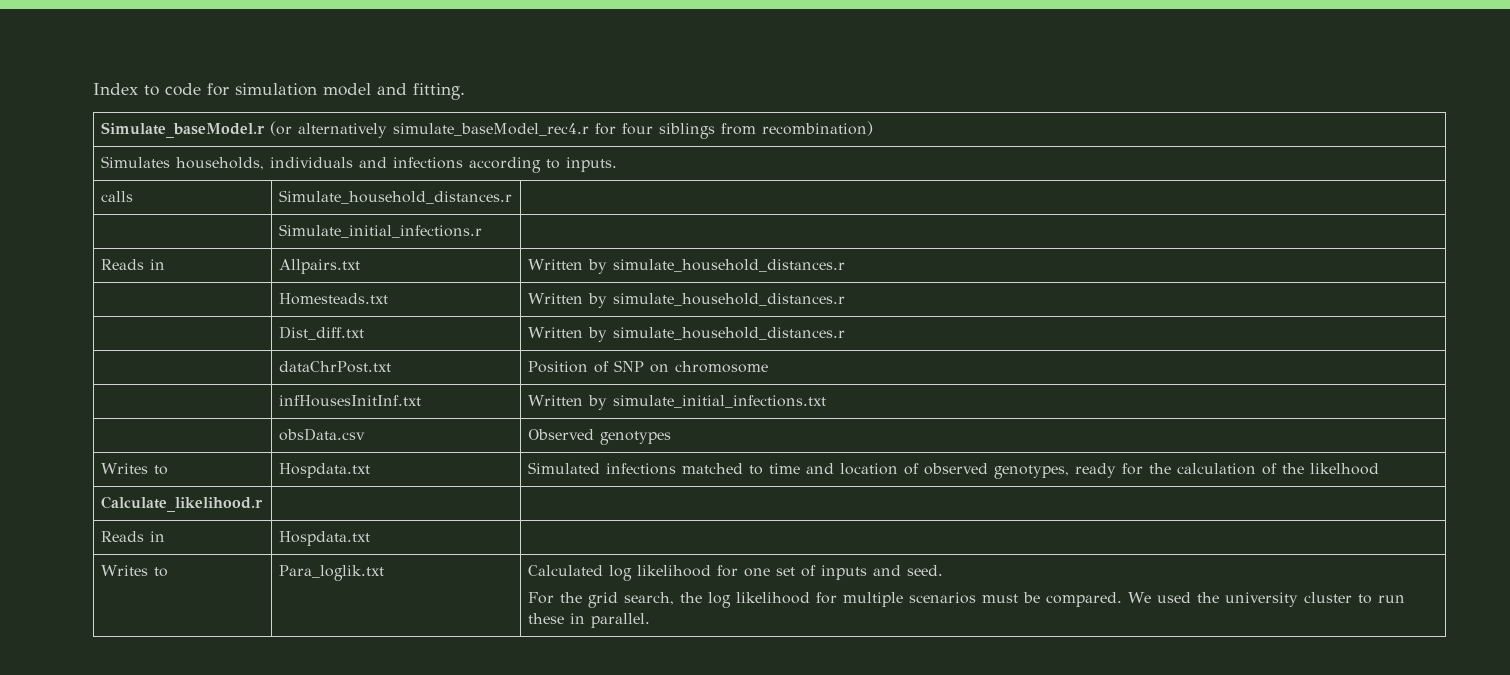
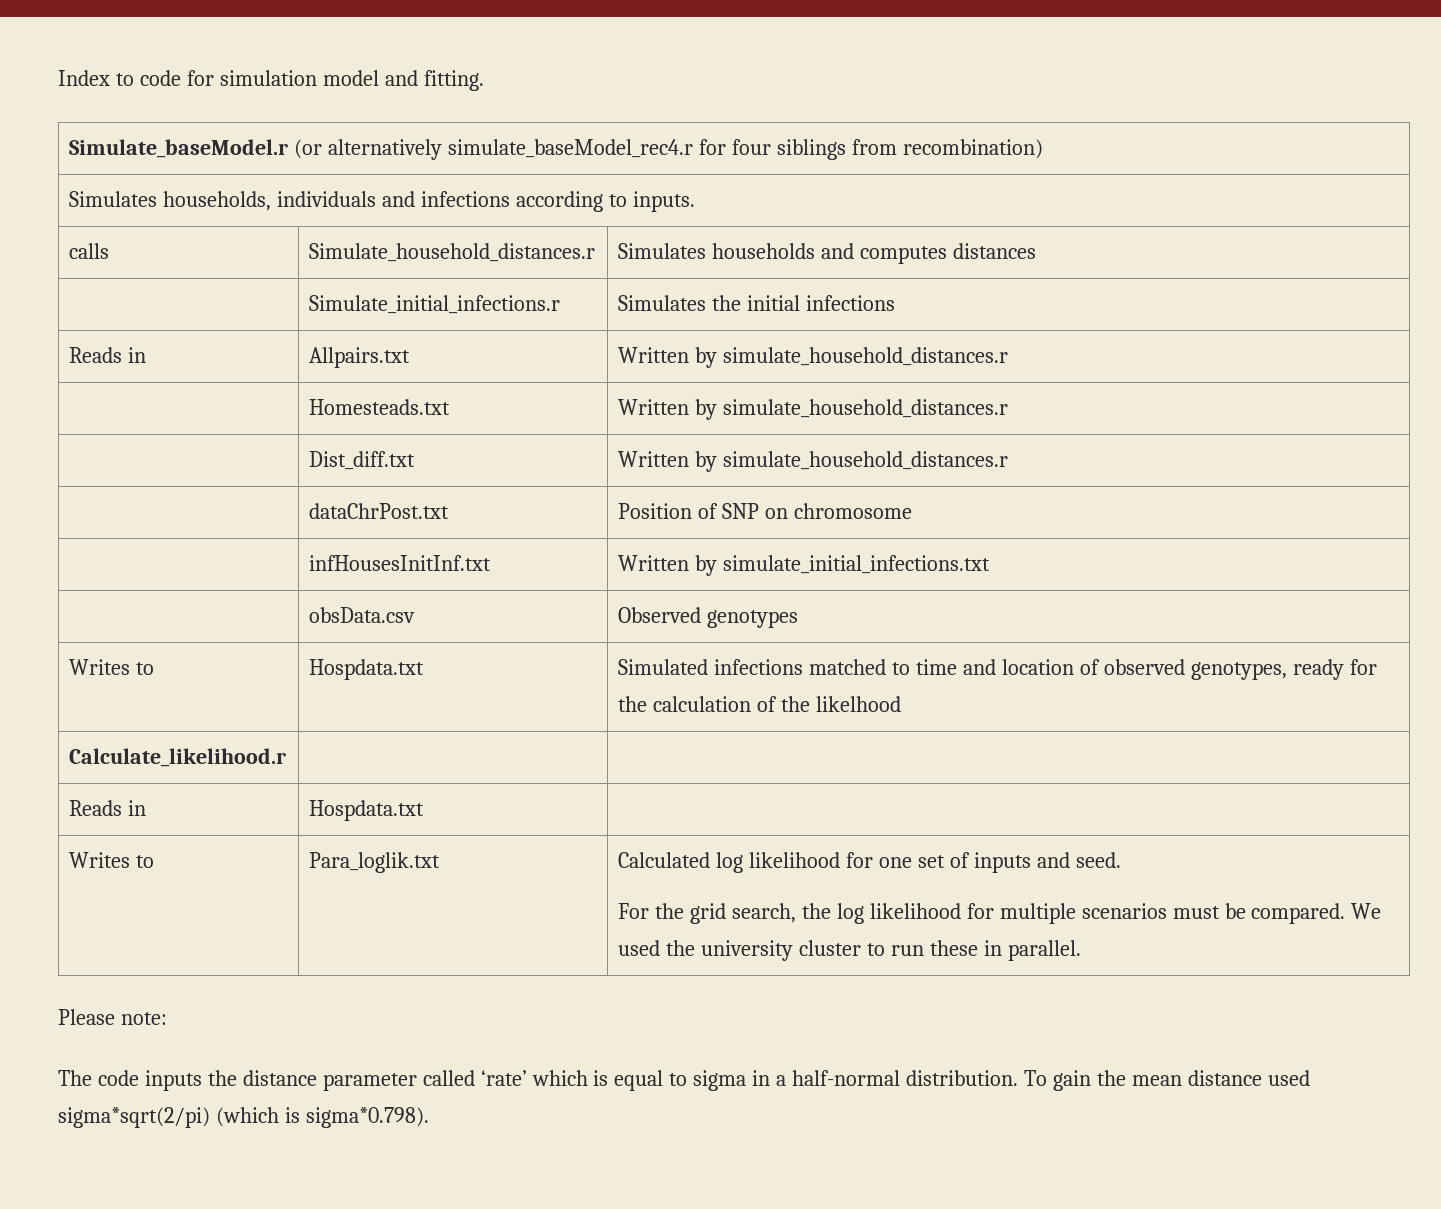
[279,224,483,238] // | Simulate_initial_infections.r | -> [618,243,1036,264] [309,295,561,314] [618,295,896,311] Simulates households and computes distances // | Simulate_initial_infections.r | Simulates the initial infections
(651, 620) none -> [58,1009,167,1025] [58,1070,1310,1091] [58,1107,429,1128] // Please note: // The code inputs the distance parameter called ‘rate’ which is equal to sigma in a half-normal distribution. To gain the mean distance used sigma*sqrt(2/pi) (which is sigma*0.798).

